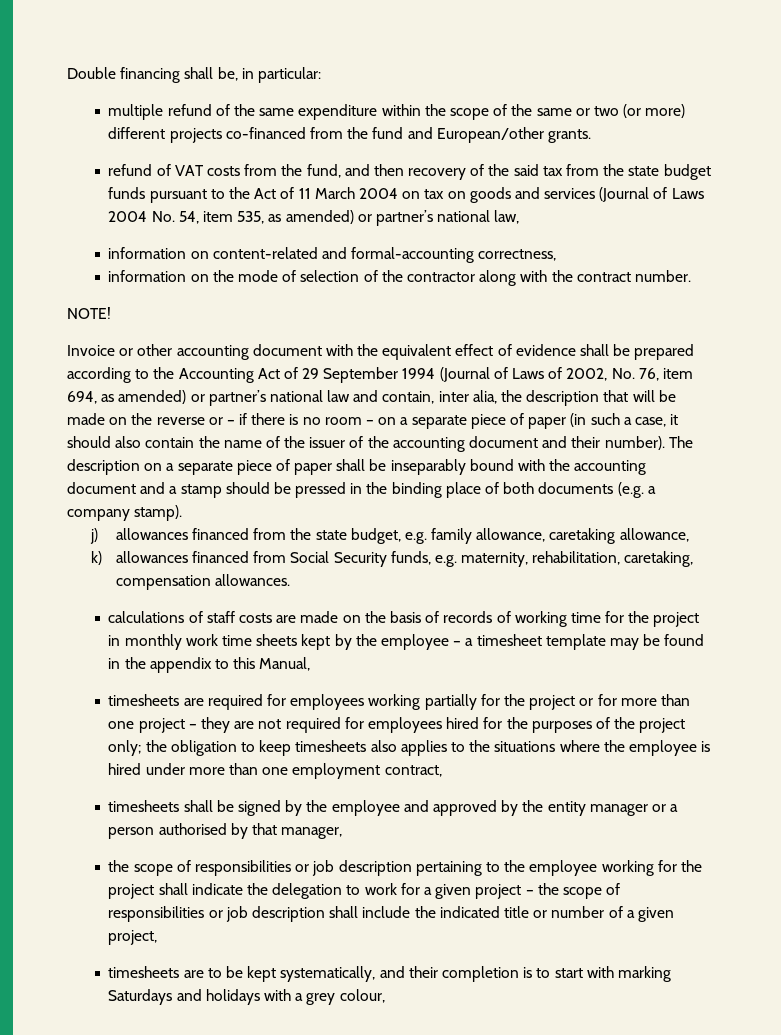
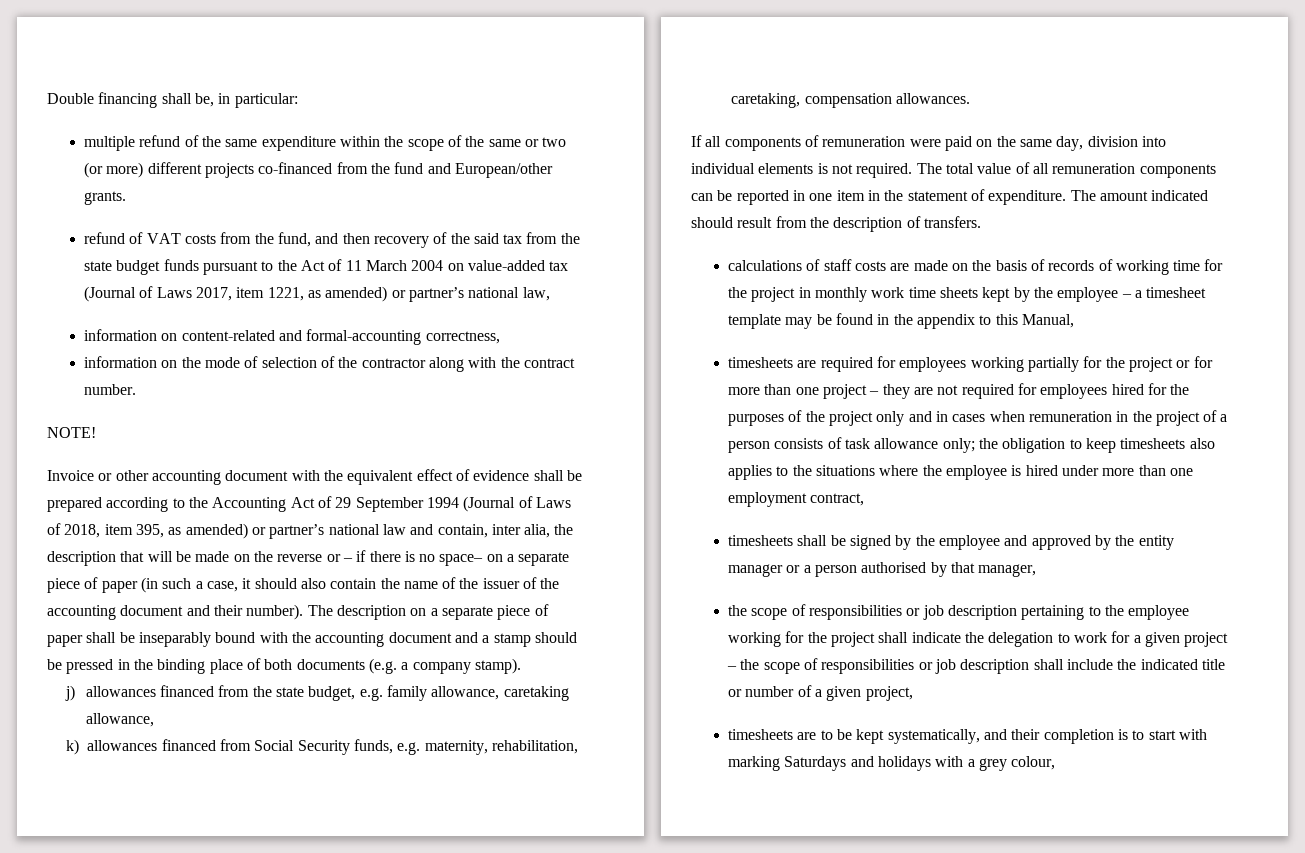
[424,187,704,203] [108,211,265,224] tax on goods and services (Journal of Laws 2004 No. 54, item 535, -> [467,260,569,271] [83,286,304,302] value-added tax (Journal of Laws 2017, item 1221,
[566,368,693,381] [67,391,97,404] 2002, No. 76, item 694, -> [64,524,164,538] 2018, item 395,
[324,417,375,425] room – -> [439,554,484,566] space–
(291, 580) none -> [691,135,1166,151] [691,162,1216,178] [691,189,1209,205] [691,216,981,232] // If all components of remuneration were paid on the same day, division into individual elements is not required. The total value of all remuneration components can be reported in one item in the statement of expenditure. The amount indicated should result from the description of transfers.
(686, 725) none -> [876,410,1228,426] [727,437,939,453] only and in cases when remuneration in the project of a person consists of task allowance

